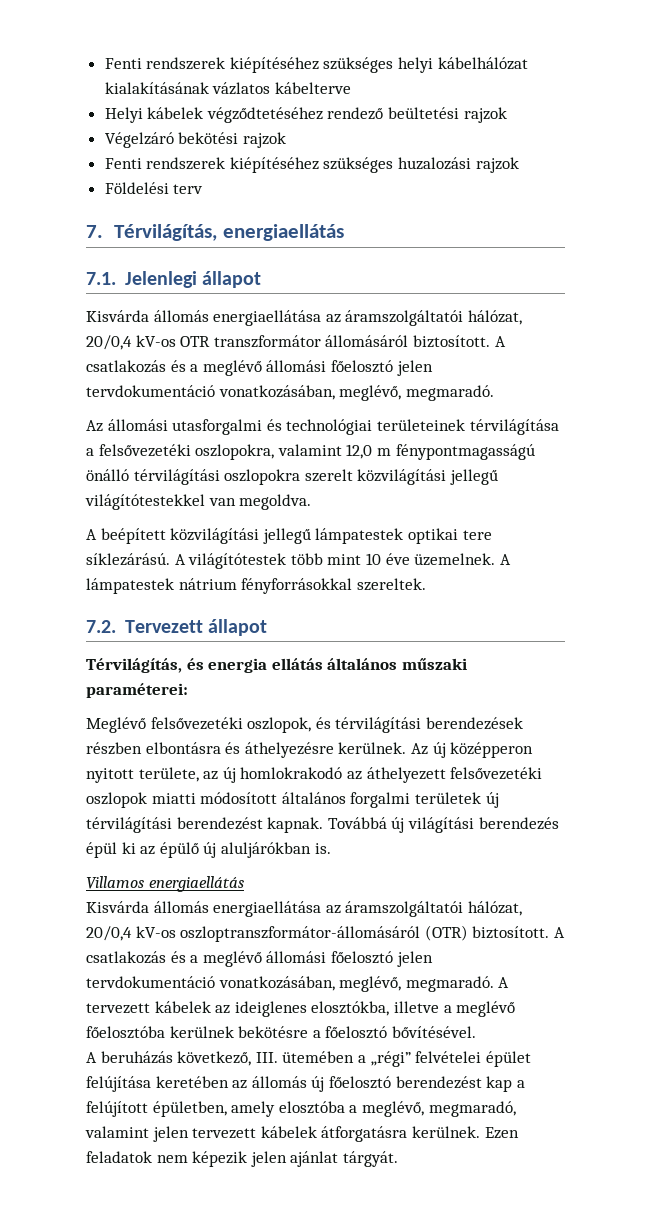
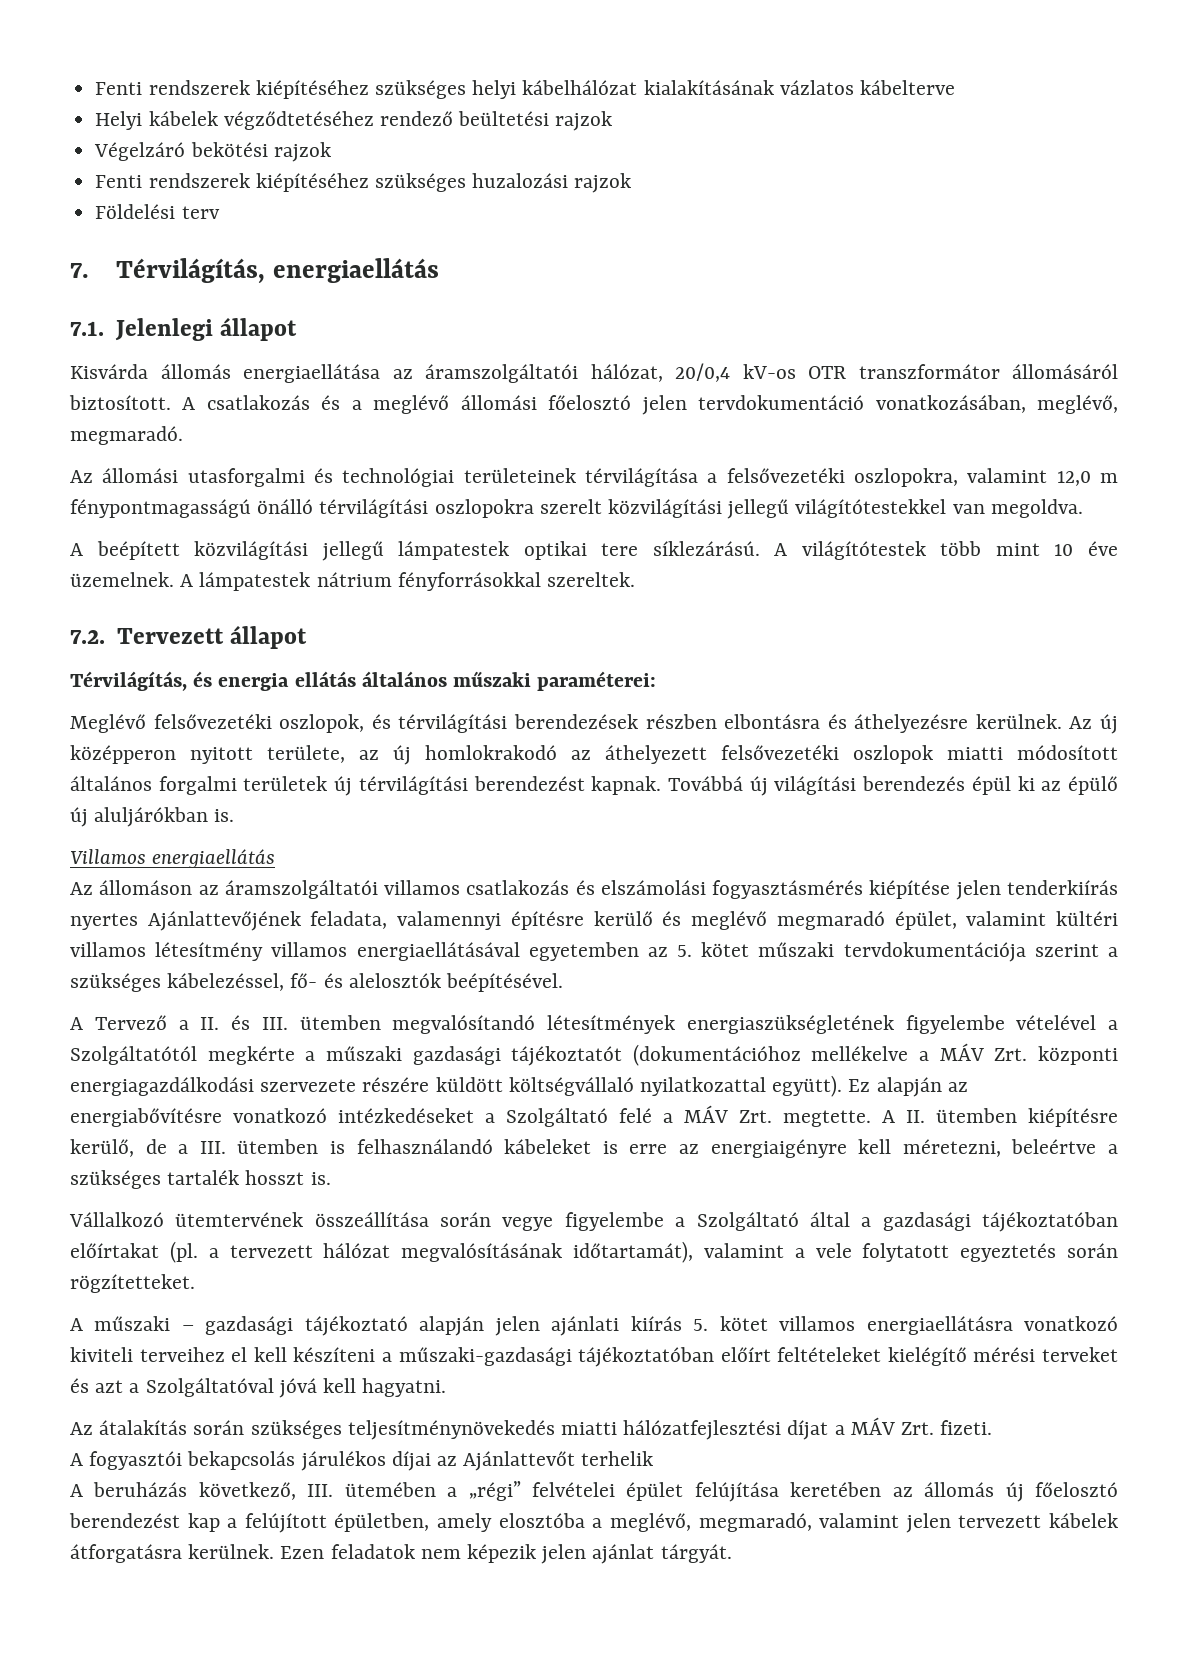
[86,901,522,917] [86,925,565,942] [86,951,433,967] [86,976,510,992] [86,1001,516,1017] [86,1026,476,1039] Kisvárda állomás energiaellátása az áramszolgáltatói hálózat, 20/0,4 kV-os oszloptranszformátor-állomásáról (OTR) biztosított. A csatlakozás és a meglévő állomási főelosztó jelen tervdokumentáció vonatkozásában, meglévő, megmaradó. A tervezett kábelek az ideiglenes elosztókba, illetve a meglévő főelosztóba kerülnek bekötésre a főelosztó bővítésével. -> [70,880,1118,900] [70,911,1119,931] [70,942,1118,962] [70,973,564,992] [70,1015,1118,1034] [70,1043,1118,1066] [70,1075,968,1097] [70,1105,1118,1127] [70,1139,1118,1158] [70,1170,331,1189] [69,1212,1118,1232] [70,1241,1118,1263] [70,1274,195,1293] [70,1316,1118,1336] [70,1347,1118,1367] [70,1378,447,1398] [70,1417,993,1440] [70,1451,654,1471] Az állomáson az áramszolgáltatói villamos csatlakozás és elszámolási fogyasztásmérés kiépítése jelen tenderkiírás nyertes Ajánlattevőjének feladata, valamennyi építésre kerülő és meglévő megmaradó épület, valamint kültéri villamos létesítmény villamos energiaellátásával egyetemben az 5. kötet műszaki tervdokumentációja szerint a szükséges kábelezéssel, fő- és alelosztók beépítésével. // A Tervező a II. és III. ütemben megvalósítandó létesítmények energiaszükségletének figyelembe vételével a Szolgáltatótól megkérte a műszaki gazdasági tájékoztatót (dokumentációhoz mellékelve a MÁV Zrt. központi energiagazdálkodási szervezete részére küldött költségvállaló nyilatkozattal együtt). Ez alapján az energiabővítésre vonatkozó intézkedéseket a Szolgáltató felé a MÁV Zrt. megtette. A II. ütemben kiépítésre kerülő, de a III. ütemben is felhasználandó kábeleket is erre az energiaigényre kell méretezni, beleértve a szükséges tartalék hosszt is. // Vállalkozó ütemtervének összeállítása során vegye figyelembe a Szolgáltató által a gazdasági tájékoztatóban előírtakat (pl. a tervezett hálózat megvalósításának időtartamát), valamint a vele folytatott egyeztetés során rögzítetteket. // A műszaki – gazdasági tájékoztató alapján jelen ajánlati kiírás 5. kötet villamos energiaellátásra vonatkozó kiviteli terveihez el kell készíteni a műszaki-gazdasági tájékoztatóban előírt feltételeket kielégítő mérési terveket és azt a Szolgáltatóval jóvá kell hagyatni. // Az átalakítás során szükséges teljesítménynövekedés miatti hálózatfejlesztési díjat a MÁV Zrt. fizeti. // A fogyasztói bekapcsolás járulékos díjai az Ajánlattevőt terhelik

